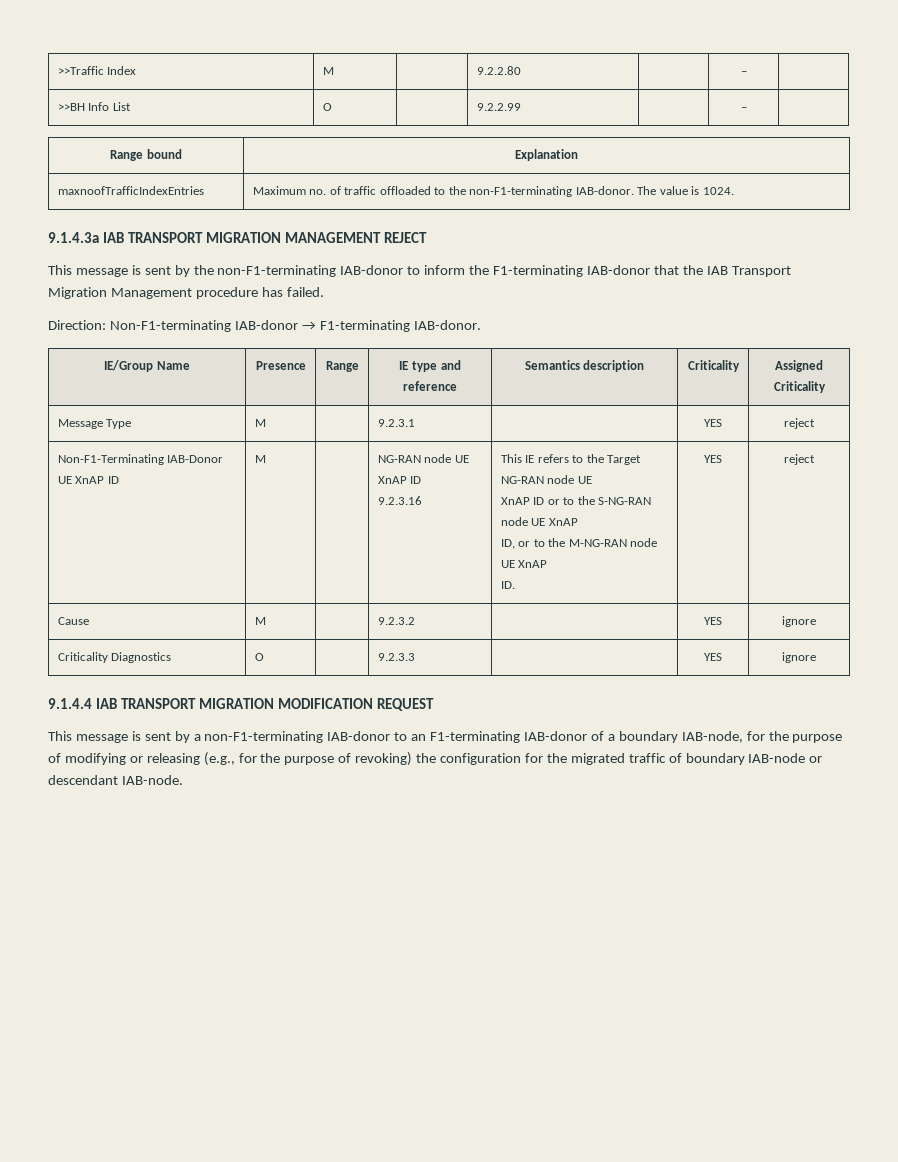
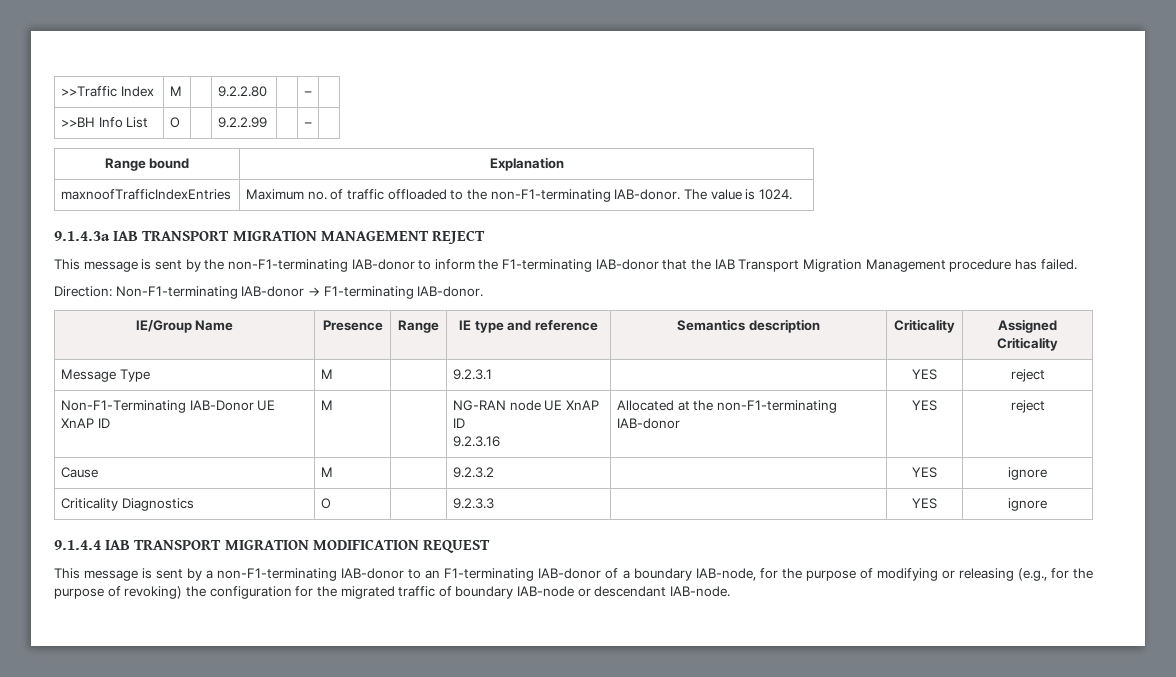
[500,454,642,465] [500,475,592,484] [500,496,652,505] [500,517,578,526] [500,538,658,549] [500,560,548,568] [500,581,515,589] This IE refers to the Target NG-RAN node UE // XnAP ID or to the S-NG-RAN node UE XnAP // ID, or to the M-NG-RAN node UE XnAP // ID. -> [617,400,838,413] [617,418,681,429] Allocated at the non-F1-terminating IAB-donor

